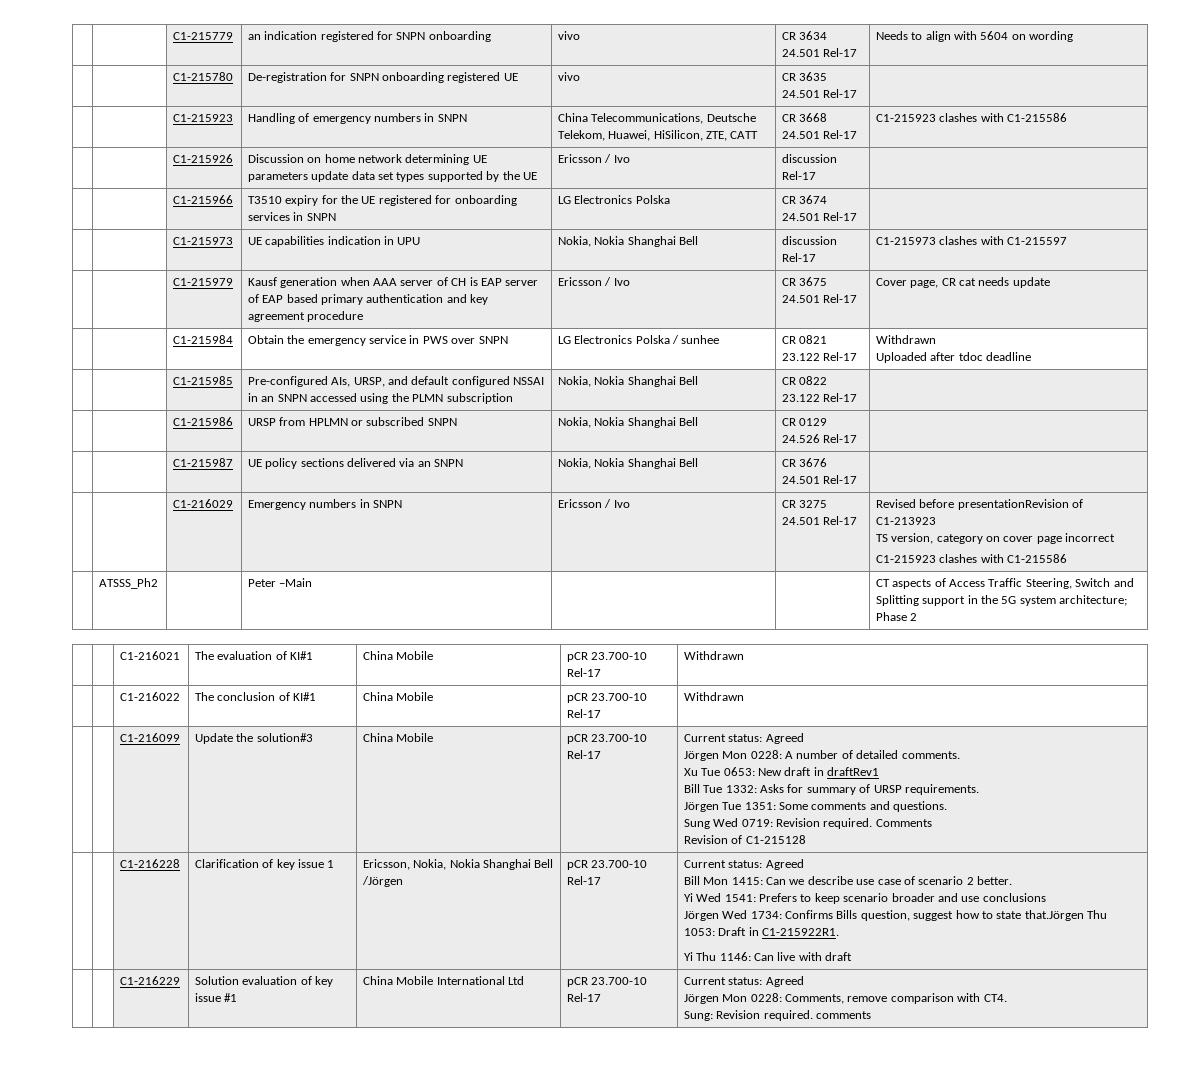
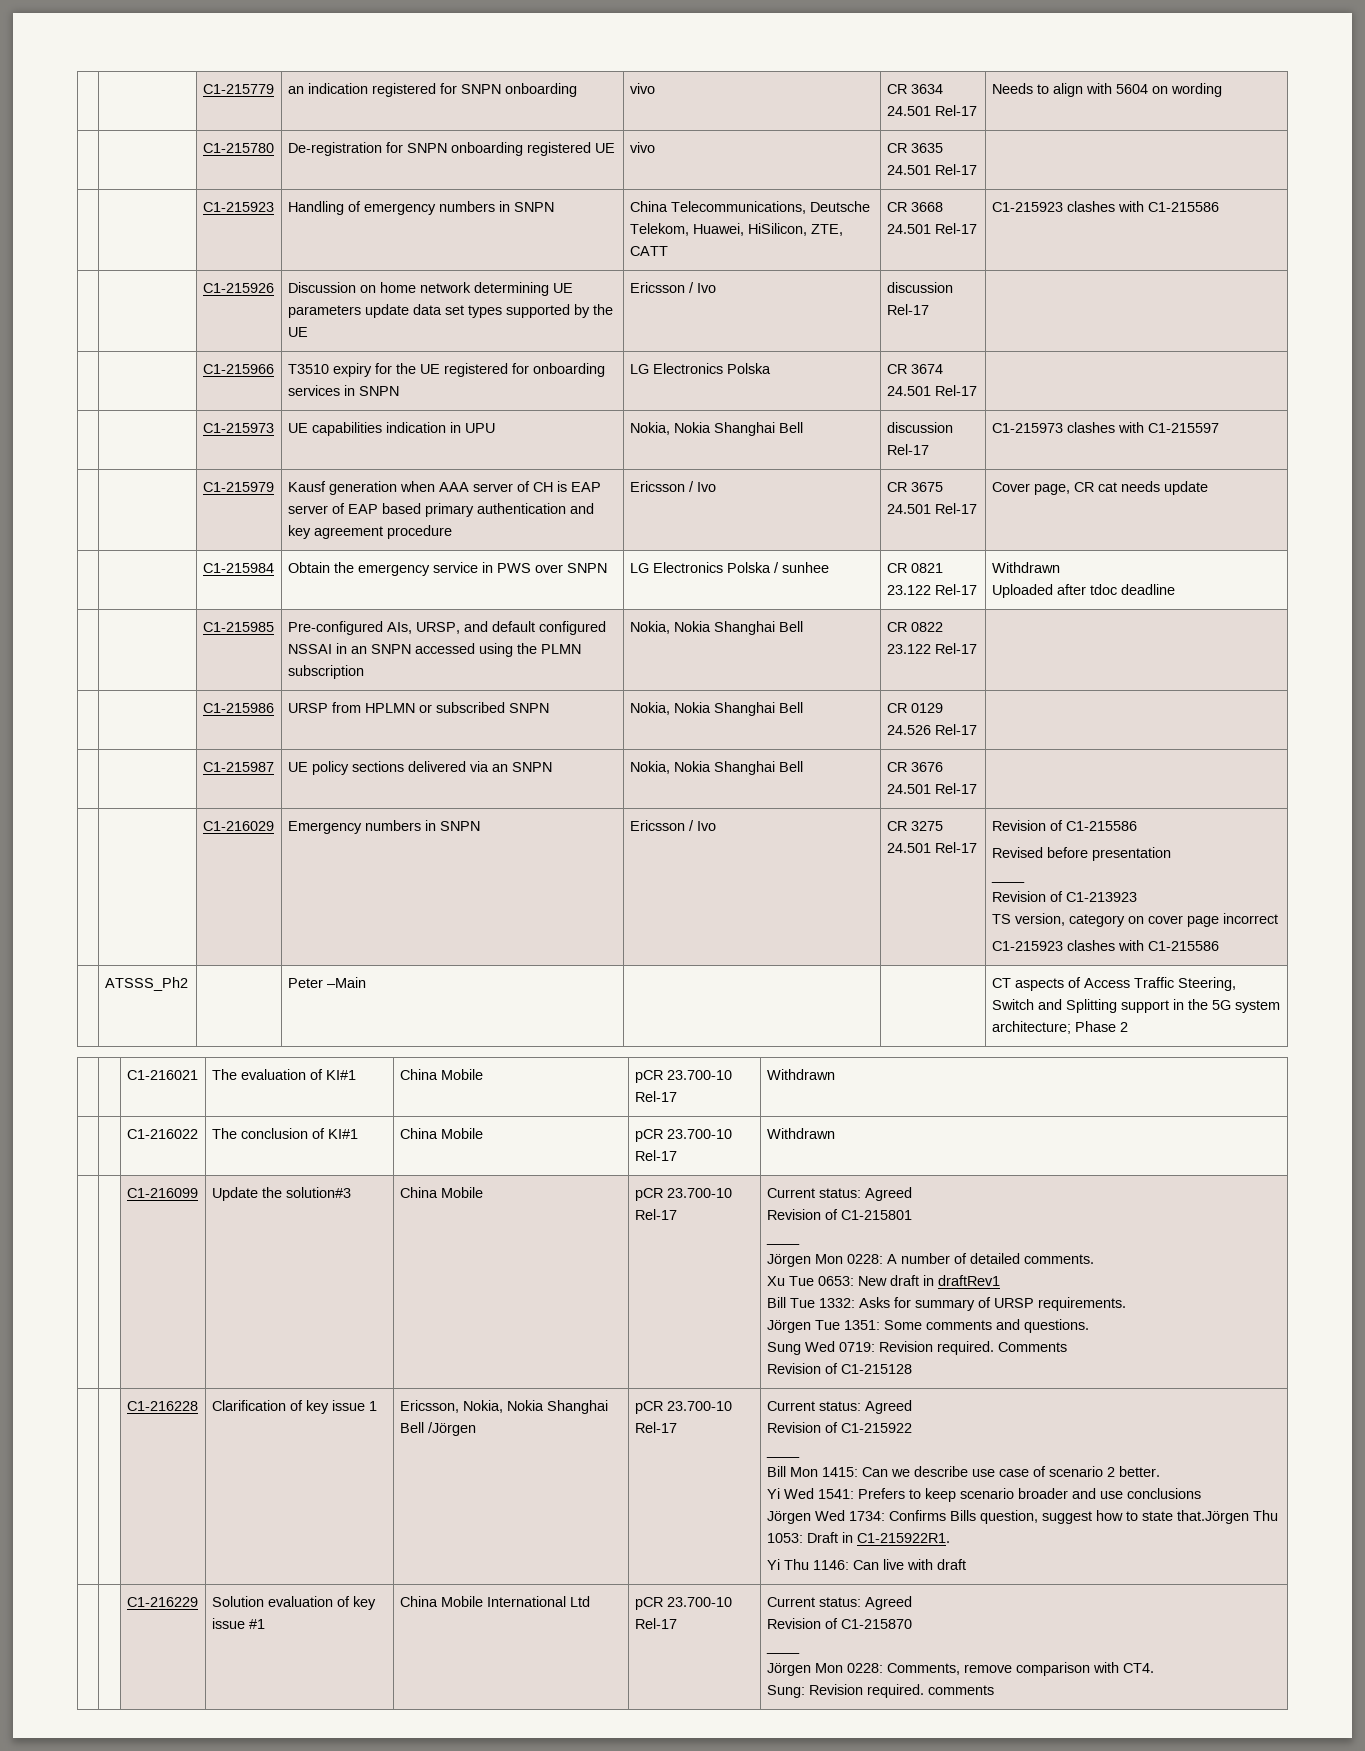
[875,499,1069,510] Revised before presentationRevision -> [991,820,1137,831] [991,847,1171,861] [990,880,1025,883] [991,891,1046,902] Revision of C1-215586 // Revised before presentation // ____ // Revision
(804, 738) none -> [766,1209,912,1220] [765,1242,800,1245] // Revision of C1-215801 // ____
(804, 864) none -> [766,1422,912,1433] [765,1455,800,1458] // Revision of C1-215922 // ____
(804, 981) none -> [766,1618,912,1629] [765,1651,800,1654] // Revision of C1-215870 // ____

